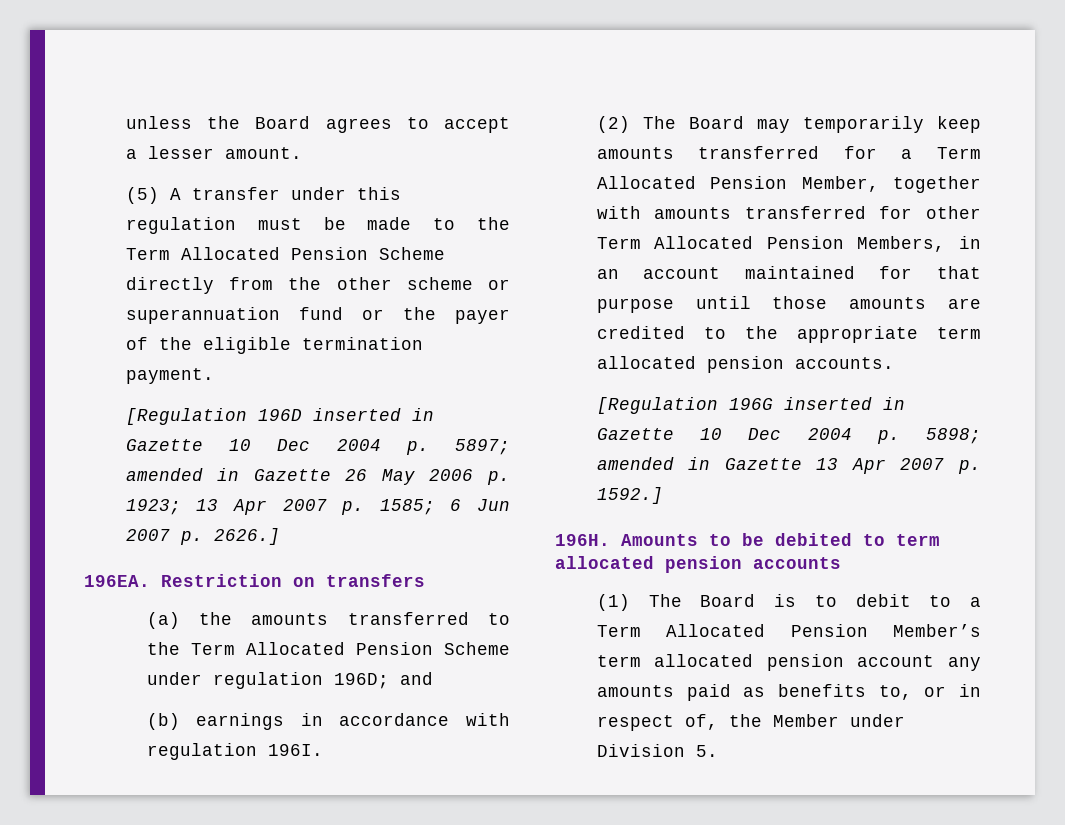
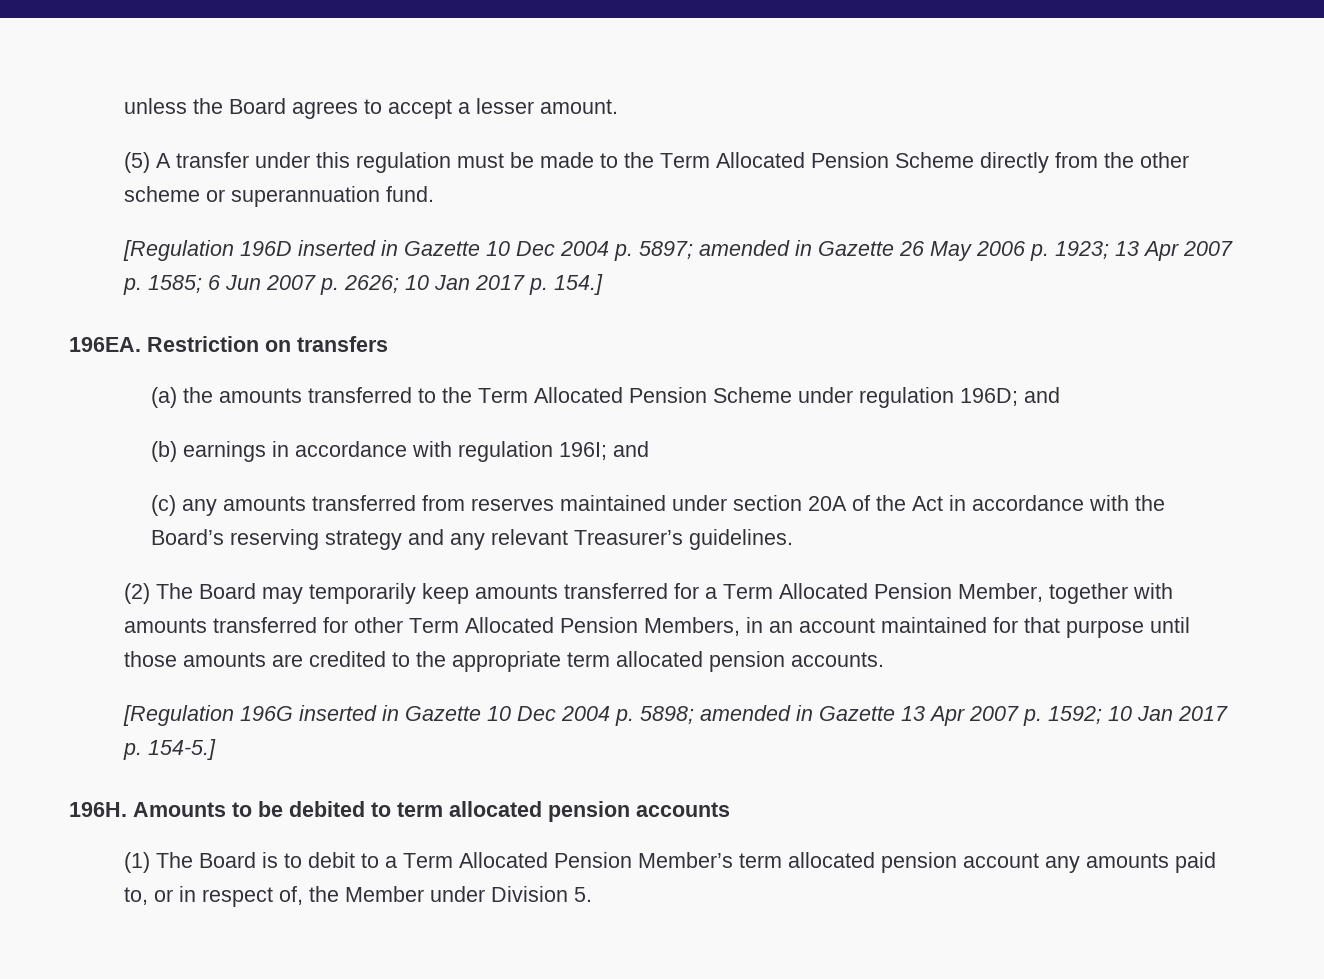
[298,307,511,324] [125,337,423,354] [125,368,214,384] fund or the payer of the eligible termination payment. -> [385,186,434,202] fund.
[213,528,280,545] 2626.] -> [343,274,603,295] 2626; 10 Jan 2017 p. 154.]
[267,744,323,756] 196I. -> [558,441,649,460] [150,495,1165,516] [150,529,793,550] 196I; and // (c) any amounts transferred from reserves maintained under section 20A of the Act in accordance with the Board’s reserving strategy and any relevant Treasurer’s guidelines.
[596,487,663,504] 1592.] -> [1047,706,1228,724] [122,739,216,760] 1592; 10 Jan 2017 p. 154-5.]
[743,684,866,697] as benefits -> (1216, 862) none

